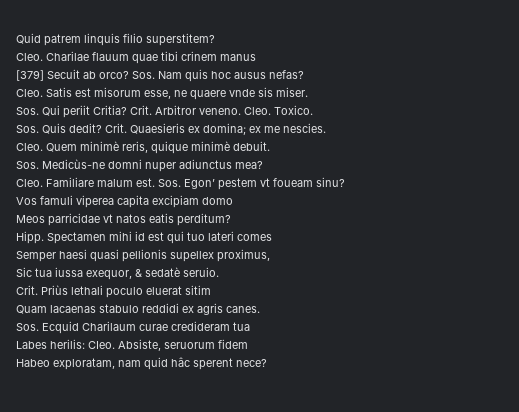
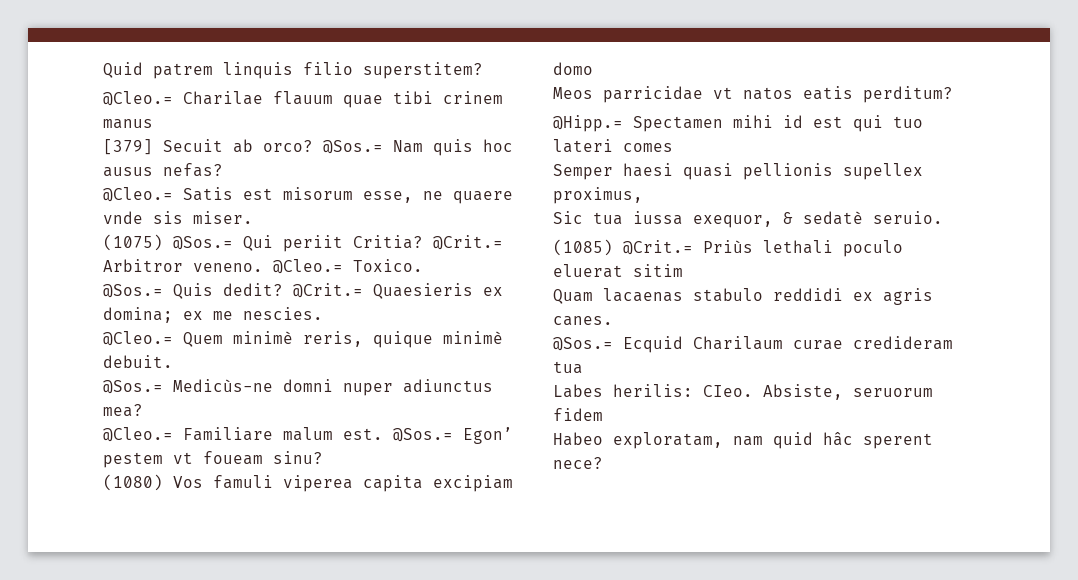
[16,53,43,61] Cleo. -> [103,91,173,106] @Cleo.=
[132,71,155,79] Sos. -> [323,140,383,154] @Sos.=
[16,89,43,97] Cleo. -> [103,187,173,202] @Cleo.=
[16,107,39,115] Sos. -> [103,234,233,251] (1075) @Sos.=
[130,105,152,115] Crit. -> [433,235,503,250] @Crit.=
[244,107,271,115] Cleo. -> [273,259,343,274] @Cleo.=
[16,125,39,133] Sos. -> [103,284,163,298] @Sos.=
[105,123,127,133] Crit. -> [293,283,363,298] @Crit.=
[16,143,43,151] Cleo. -> [103,331,173,346] @Cleo.=
[16,161,39,169] Sos. -> [103,380,163,394] @Sos.=
[16,179,43,187] Cleo. -> [103,427,173,442] @Cleo.=
[158,179,181,187] Sos. -> [393,428,453,442] @Sos.=
(345, 182) none -> [103,474,163,491] (1080)
[16,231,44,244] Hipp. -> [553,115,623,132] @Hipp.=
[16,285,38,295] Crit. -> [553,239,693,256] (1085) @Crit.=
[16,323,39,331] Sos. -> [553,337,613,351] @Sos.=

